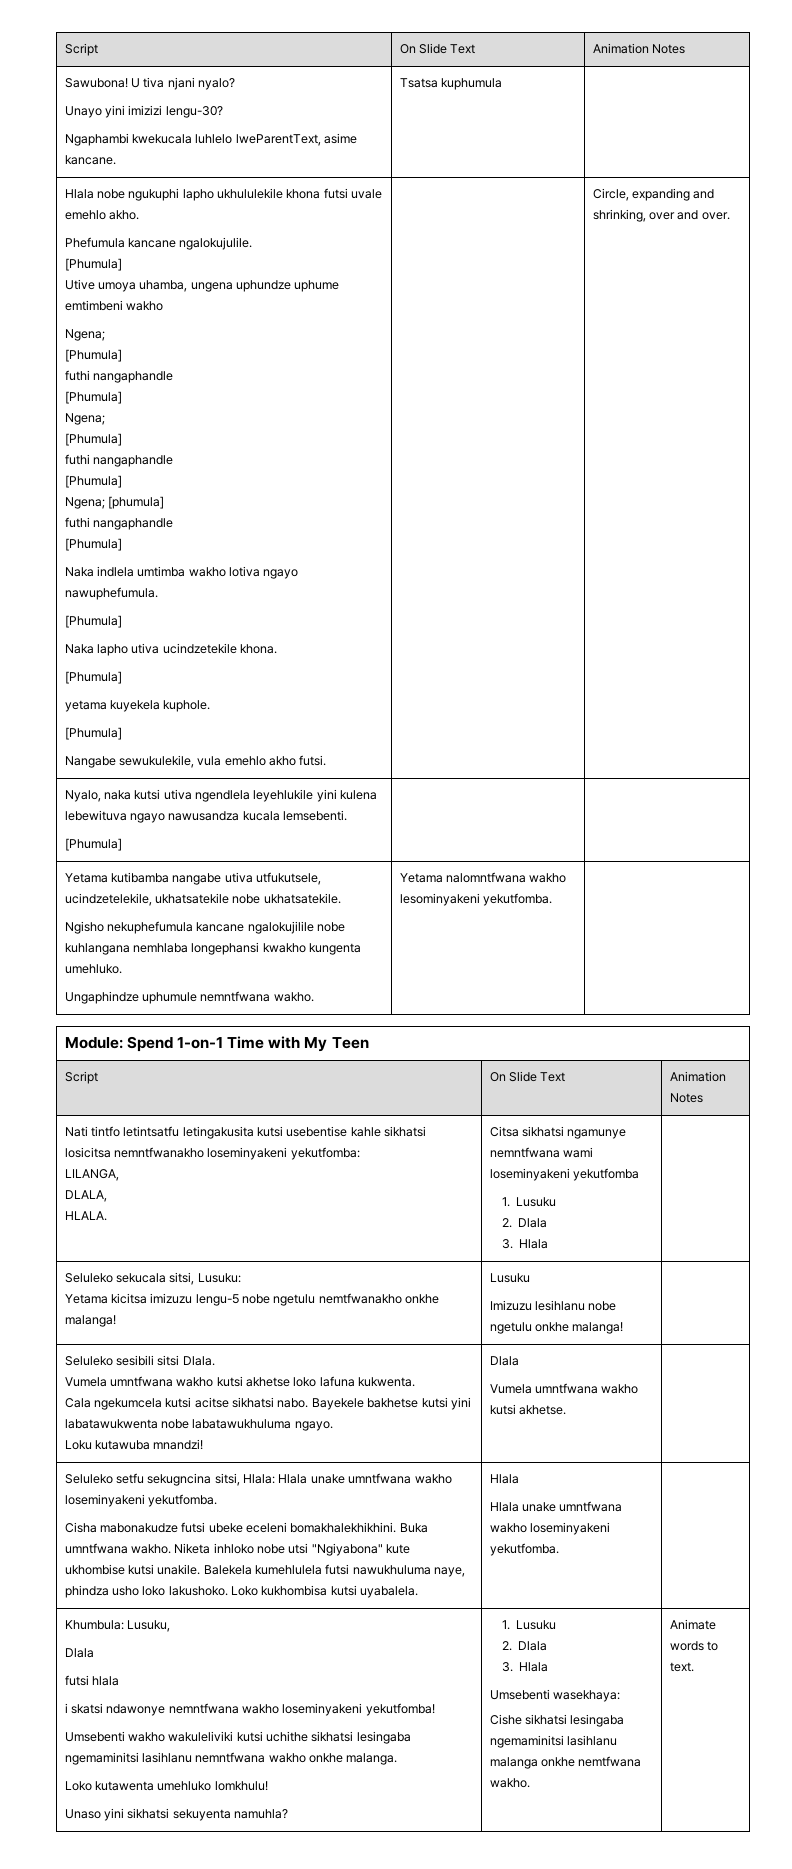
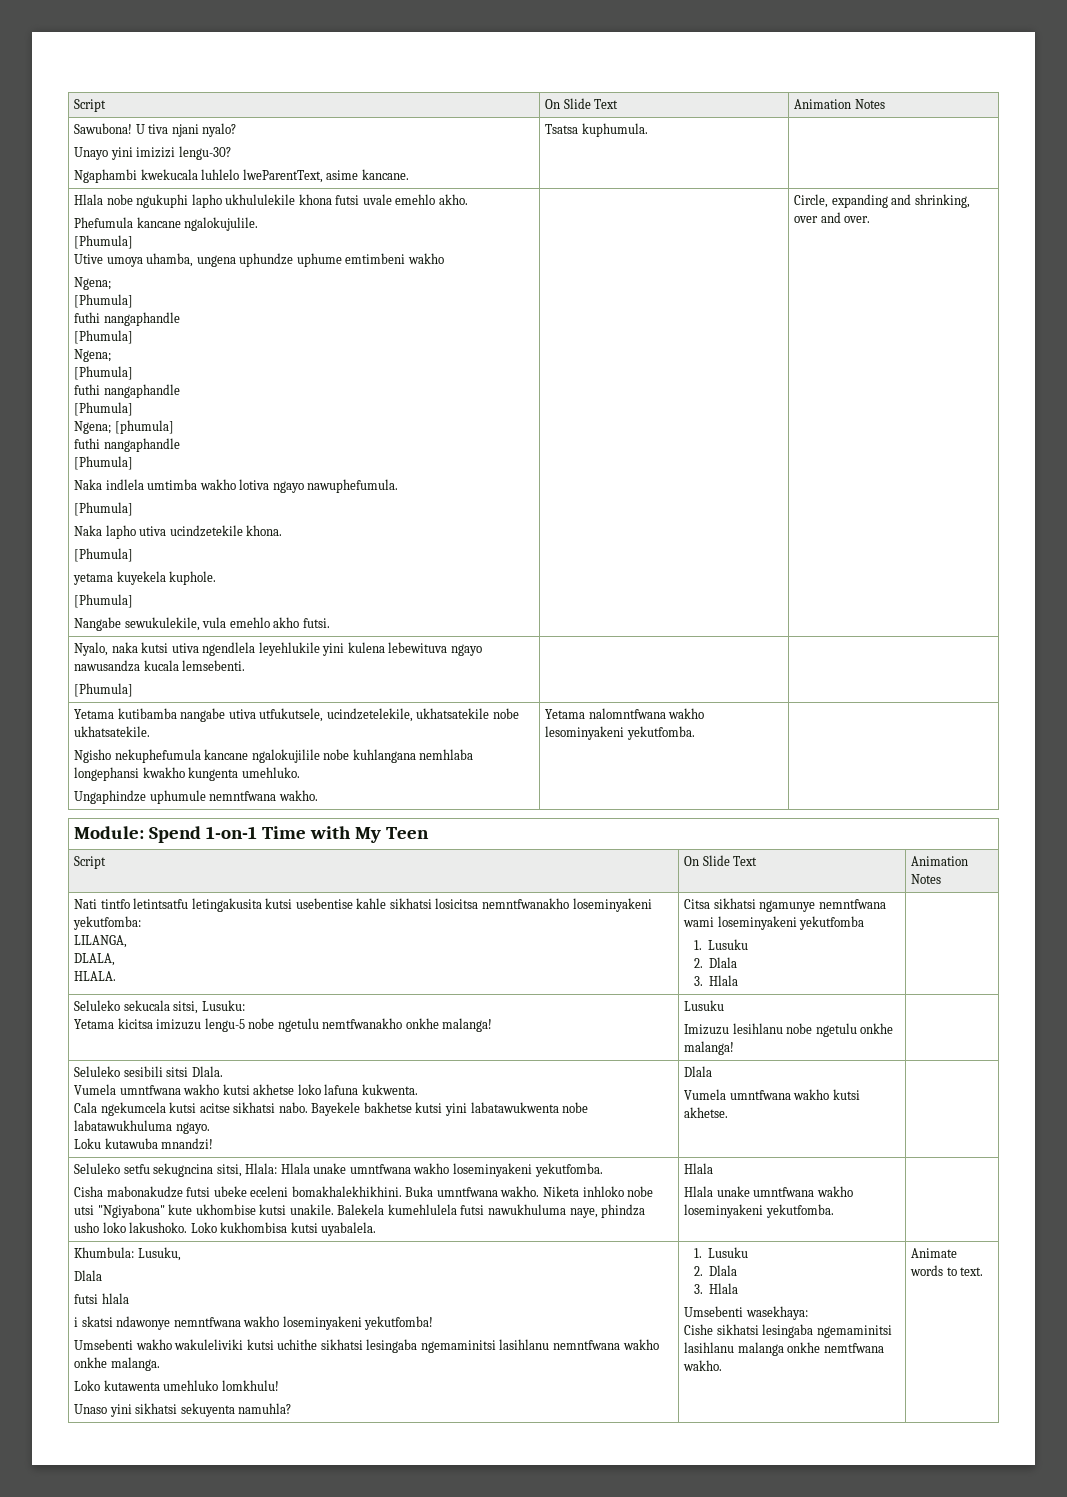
[440,78,502,90] kuphumula -> [581,123,648,137] kuphumula.

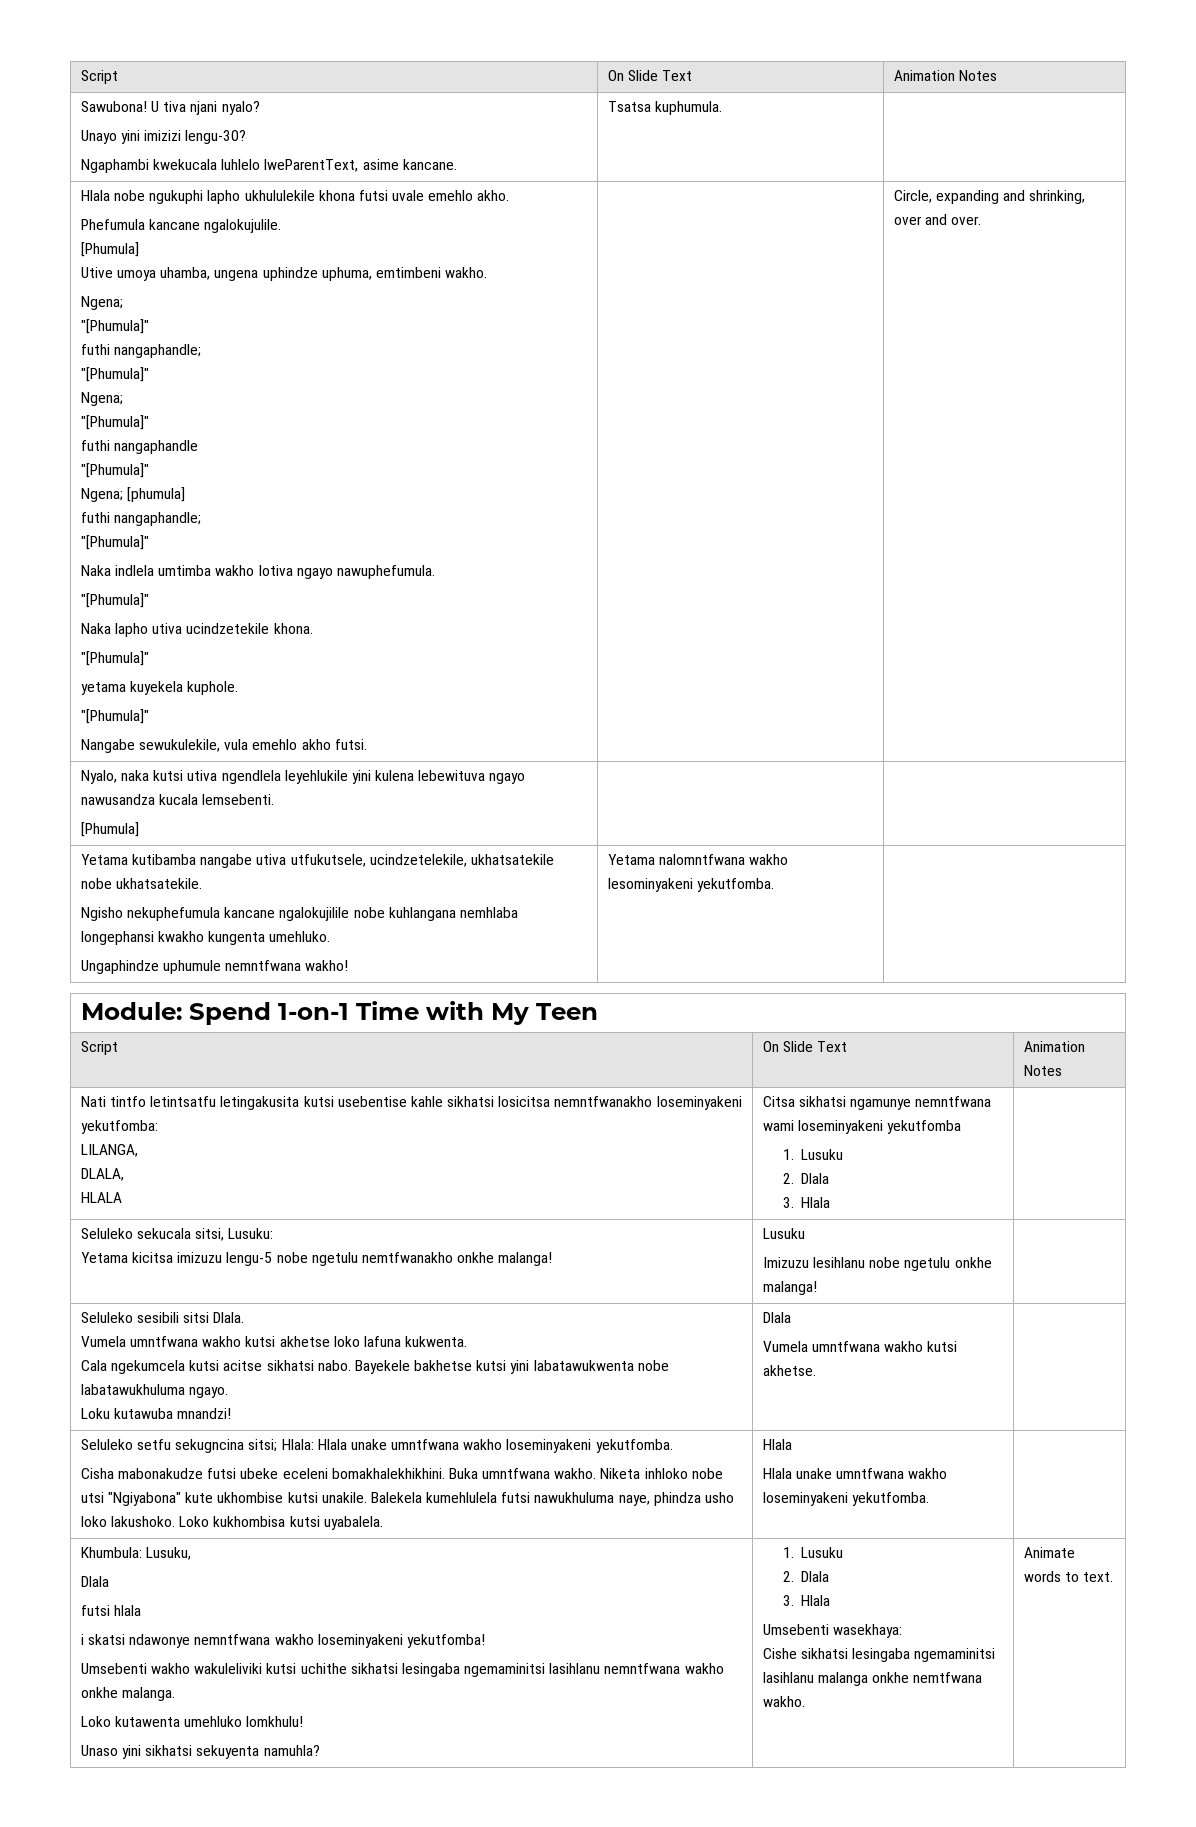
[239,253,444,267] [74,277,112,290] [74,294,134,308] [74,312,180,326] [74,330,134,344] [74,349,112,362] [74,366,134,380] [74,384,180,398] [74,402,134,416] uphundze uphume emtimbeni wakho // Ngena; // [Phumula] // futhi nangaphandle // [Phumula] // Ngena; // [Phumula] // futhi nangaphandle // [Phumula] -> [262,267,488,281] [80,296,123,310] [80,319,149,334] [80,344,201,358] [80,367,149,382] [80,392,123,406] [80,415,149,430] [80,440,198,454] [80,463,149,478] uphindze uphuma, emtimbeni wakho. // Ngena; // "[Phumula]" // futhi nangaphandle; // "[Phumula]" // Ngena; // "[Phumula]" // futhi nangaphandle // "[Phumula]"
[103,438,180,452] [74,456,134,470] nangaphandle // [Phumula] -> [113,512,201,526] [80,535,149,550] nangaphandle; // "[Phumula]"
[74,502,134,516] [Phumula] -> [80,593,149,608] "[Phumula]"
[74,548,134,562] [Phumula] -> [80,651,149,666] "[Phumula]"
[74,594,134,608] [Phumula] -> [80,709,149,724] "[Phumula]"
[278,790,318,801] wakho. -> [305,960,349,971] wakho!
[74,971,117,981] HLALA. -> [80,1192,122,1203] HLALA
[216,1164,242,1177] sitsi, -> [248,1439,278,1452] sitsi;

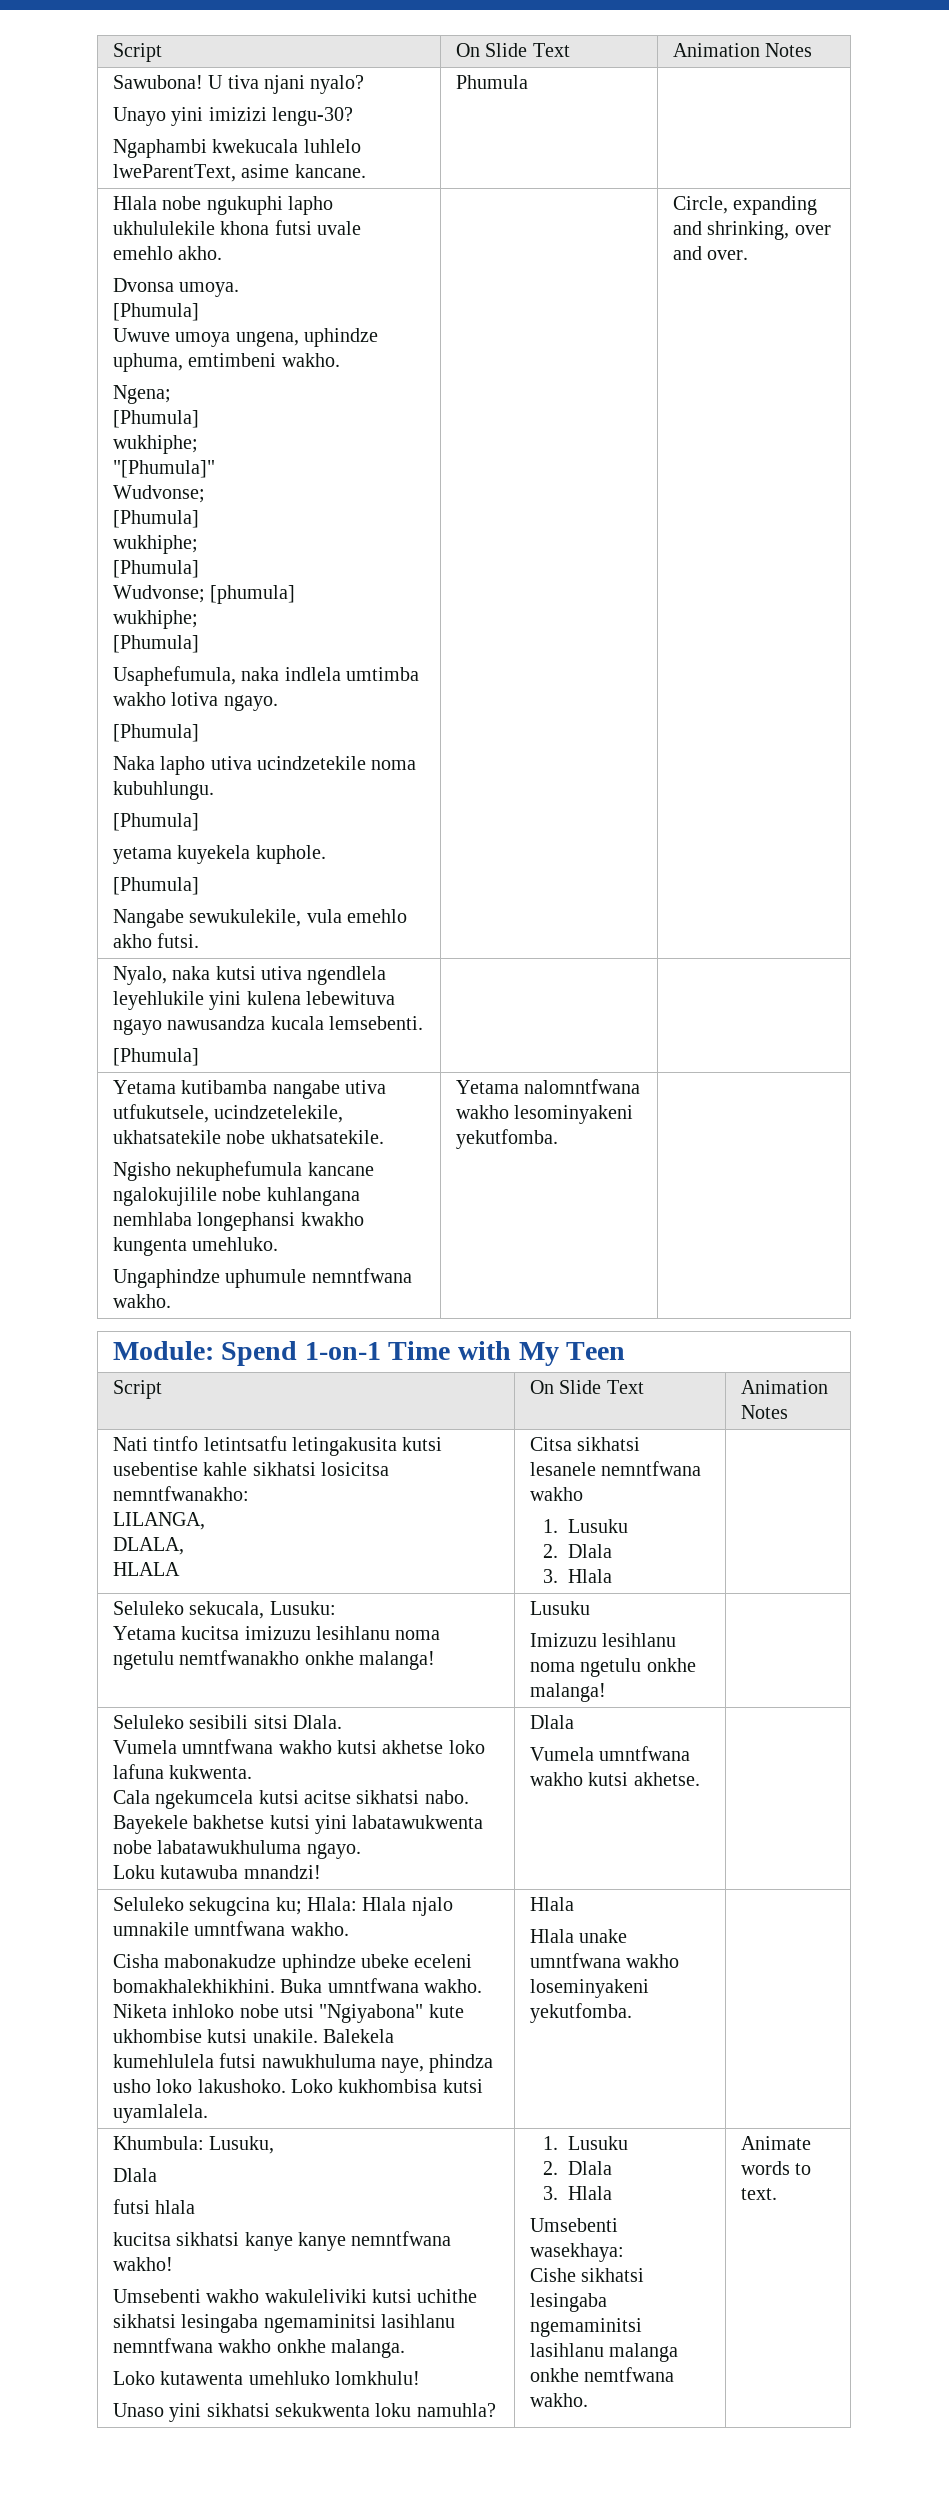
[607,101,722,115] Tsatsa kuphumula. -> [455,75,528,89] Phumula
[80,219,282,233] [80,242,139,257] [80,267,259,281] Phefumula kancane ngalokujulile. // [Phumula] // Utive umoya uhamba, ungena -> [112,278,240,297] [112,303,199,321] [112,328,299,347] Dvonsa umoya. // [Phumula] // Uwuve umoya ungena,
[80,319,149,334] [80,344,201,358] [80,367,149,382] [80,392,123,406] [80,415,149,430] [80,440,198,454] [80,463,149,478] [80,487,185,502] [80,512,201,526] [80,535,149,550] [80,565,111,576] "[Phumula]" // futhi nangaphandle; // "[Phumula]" // Ngena; // "[Phumula]" // futhi nangaphandle // "[Phumula]" // Ngena; [phumula] // futhi nangaphandle; // "[Phumula]" // Naka -> [112,410,199,428] [112,435,198,454] [112,460,215,478] [112,485,205,503] [112,510,199,528] [112,535,198,554] [112,560,199,578] [112,585,296,604] [112,610,198,629] [112,635,199,653] [112,666,280,686] [Phumula] // wukhiphe; // "[Phumula]" // Wudvonse; // [Phumula] // wukhiphe; // [Phumula] // Wudvonse; [phumula] // wukhiphe; // [Phumula] // Usaphefumula, naka
[296,565,435,579] [80,593,149,608] ngayo nawuphefumula. // "[Phumula]" -> [223,695,278,711] [112,724,199,742] ngayo. // [Phumula]
[273,623,313,634] [80,651,149,666] khona. // "[Phumula]" -> [371,760,417,770] [112,781,214,800] [112,813,199,831] noma kubuhlungu. // [Phumula]
[80,709,149,724] "[Phumula]" -> [112,877,199,895] [Phumula]
[305,960,349,971] wakho! -> [112,1294,171,1308] wakho.
[554,1096,742,1110] [80,1120,158,1134] nemntfwanakho loseminyakeni yekutfomba: -> [112,1486,249,1501] nemntfwanakho:
[850,1096,992,1110] [762,1120,962,1134] ngamunye nemntfwana wami loseminyakeni yekutfomba -> [529,1461,702,1476] [529,1487,583,1501] lesanele nemntfwana wakho
[136,1228,225,1241] sekucala sitsi, -> [189,1601,265,1619] sekucala,
[131,1252,308,1266] kicitsa imizuzu lengu-5 nobe -> [181,1626,441,1640] kucitsa imizuzu lesihlanu noma
[869,1257,901,1268] nobe -> [529,1662,575,1672] noma
[136,1439,673,1453] setfu sekugncina sitsi; Hlala: Hlala unake umntfwana wakho loseminyakeni yekutfomba. -> [189,1897,453,1916] [112,1921,349,1936] sekugcina ku; Hlala: Hlala njalo umnakile umntfwana wakho.
[207,1468,237,1479] futsi -> [281,1954,356,1973] uphindze
[323,1516,383,1530] uyabalela. -> [112,2104,208,2123] uyamlalela.
[80,1634,485,1648] i skatsi ndawonye nemntfwana wakho loseminyakeni yekutfomba! -> [112,2231,452,2251] [112,2257,173,2271] kucitsa sikhatsi kanye kanye nemntfwana wakho!
[196,1745,260,1759] sekuyenta -> [274,2403,412,2417] sekukwenta loku

